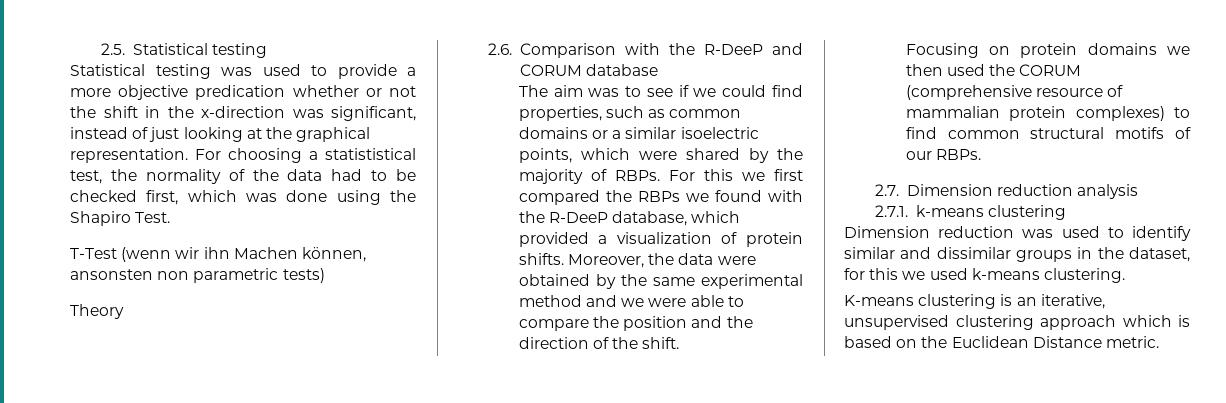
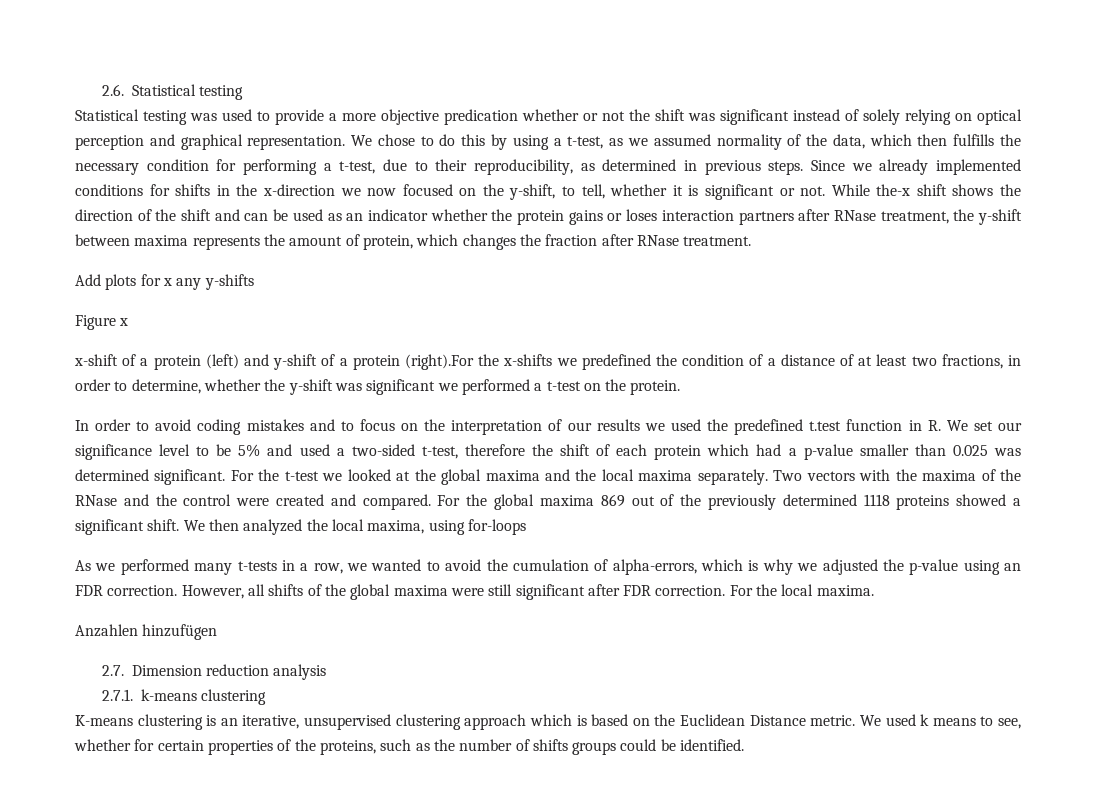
[100,43,125,55] 2.5. -> [101,84,124,96] 2.6.
[145,106,416,121] [70,127,371,142] [70,148,416,163] [70,169,416,184] [70,190,416,205] [70,211,171,226] [70,247,366,262] [70,268,325,283] [70,304,124,319] [487,43,803,58] [519,64,658,76] [518,85,803,97] [518,106,742,121] [518,127,759,139] [518,148,803,163] [518,169,803,184] [518,190,803,205] [518,211,741,226] [518,232,803,247] [518,253,756,268] [518,274,803,289] [518,295,744,307] [518,316,753,331] [518,337,680,349] [905,43,1190,58] [905,64,1082,76] [905,85,1124,100] [905,106,1190,121] [905,127,1191,139] [905,149,982,160] in the x-direction was significant, instead of just looking at the graphical representation. For choosing a statististical test, the normality of the data had to be checked first, which was done using the Shapiro Test. // T-Test (wenn wir ihn Machen können, ansonsten non parametric tests) // Theory // 2.6. Comparison with the R-DeeP and CORUM database // The aim was to see if we could find properties, such as common domains or a similar isoelectric points, which were shared by the majority of RBPs. For this we first compared the RBPs we found with the R-DeeP database, which provided a visualization of protein shifts. Moreover, the data were obtained by the same experimental method and we were able to compare the position and the direction of the shift. // Focusing on protein domains we then used the CORUM (comprehensive resource of mammalian protein complexes) to find common structural motifs of our RBPs. -> [688,109,1022,125] [75,134,1021,150] [75,159,1021,175] [75,184,1022,200] [75,209,1022,225] [75,234,752,250] [75,274,254,290] [75,315,129,330] [74,354,1022,370] [75,379,681,395] [75,419,1023,435] [75,444,1021,460] [75,469,1022,485] [75,494,1022,510] [75,519,526,535] [75,559,1021,575] [75,584,874,600] [75,624,218,640] was significant instead of solely relying on optical perception and graphical representation. We chose to do this by using a t-test, as we assumed normality of the data, which then fulfills the necessary condition for performing a t-test, due to their reproducibility, as determined in previous steps. Since we already implemented conditions for shifts in the x-direction we now focused on the y-shift, to tell, whether it is significant or not. While the-x shift shows the direction of the shift and can be used as an indicator whether the protein gains or loses interaction partners after RNase treatment, the y-shift between maxima represents the amount of protein, which changes the fraction after RNase treatment. // Add plots for x any y-shifts // Figure x // x-shift of a protein (left) and y-shift of a protein (right).For the x-shifts we predefined the condition of a distance of at least two fractions, in order to determine, whether the y-shift was significant we performed a t-test on the protein. // In order to avoid coding mistakes and to focus on the interpretation of our results we used the predefined t.test function in R. We set our significance level to be 5% and used a two-sided t-test, therefore the shift of each protein which had a p-value smaller than 0.025 was determined significant. For the t-test we looked at the global maxima and the local maxima separately. Two vectors with the maxima of the RNase and the control were created and compared. For the global maxima 869 out of the previously determined 1118 proteins showed a significant shift. We then analyzed the local maxima, using for-loops // As we performed many t-tests in a row, we wanted to avoid the cumulation of alpha-errors, which is why we adjusted the p-value using an FDR correction. However, all shifts of the global maxima were still significant after FDR correction. For the local maxima. // Anzahlen hinzufügen
[844,226,1191,241] [844,247,1190,262] [844,268,1125,283] // Dimension reduction was used to identify similar and dissimilar groups in the dataset, for this we used k-means clustering. -> (266, 697) none
(1159, 342) none -> [859,714,1021,729] [74,739,745,755] We used k means to see, whether for certain properties of the proteins, such as the number of shifts groups could be identified.

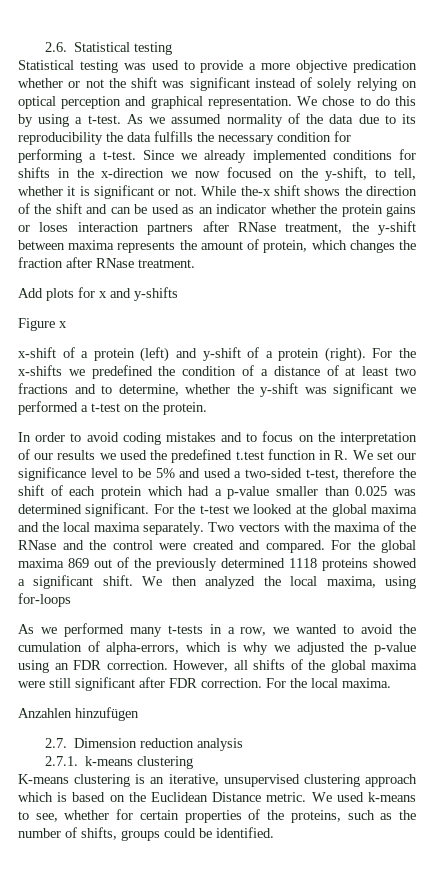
[567,136,624,149] t-test, as -> [87,114,143,124] t-test. As
[832,134,948,149] data, which then -> [329,114,416,124] [18,132,151,145] data due to its reproducibility the data
[339,159,804,175] t-test, due to their reproducibility, as determined in previous steps. -> [102,151,136,160] t-test.
[176,278,202,290] any -> [110,288,131,298] and
[404,354,474,370] (right).For -> [324,347,393,362] (right). For
[941,354,1022,369] [75,379,111,391] fractions, in order -> [18,383,96,394] fractions and
[920,714,976,726] k means -> [367,792,416,802] k-means
[532,739,568,751] shifts -> [81,827,117,840] shifts,

